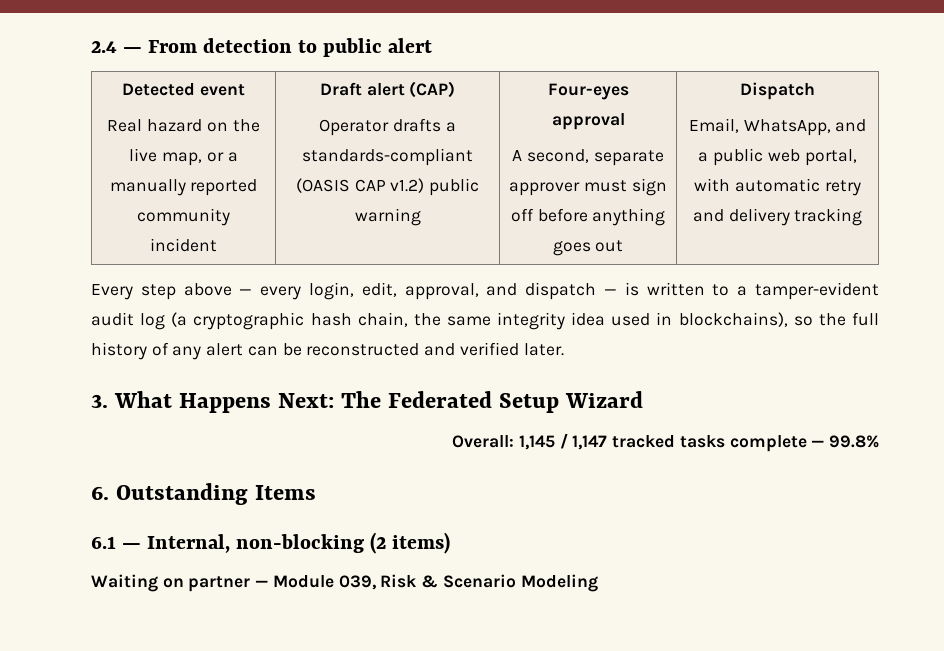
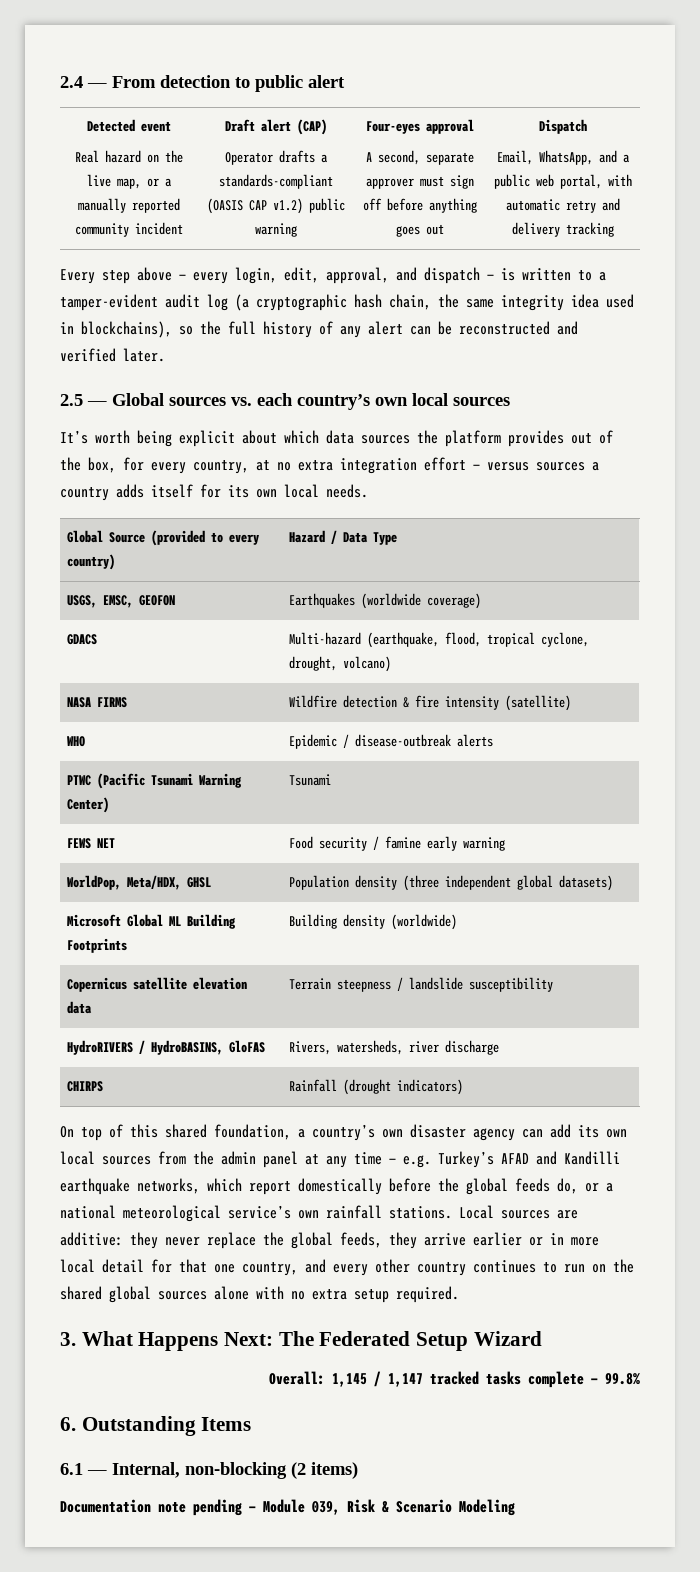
(564, 349) none -> [60,393,510,410] [60,430,613,447] [60,457,599,474] [60,484,368,501] [66,530,259,546] [66,554,115,570] [288,530,397,545] [66,595,175,608] [288,593,481,609] [66,634,97,645] [288,632,589,648] [288,656,391,672] [66,697,127,708] [288,695,571,711] [66,736,85,747] [288,734,493,749] [66,773,242,789] [66,797,109,813] [288,774,331,786] [66,838,115,849] [288,836,505,851] [66,875,211,890] [288,875,613,891] [66,914,236,929] [66,938,127,953] [288,914,457,930] [66,977,247,992] [66,1001,92,1014] [288,977,553,992] [66,1040,265,1055] [288,1040,499,1055] [66,1081,103,1092] [288,1079,463,1095] [60,1124,627,1141] [60,1151,620,1168] [60,1178,613,1195] [60,1205,578,1222] [60,1232,599,1249] [60,1259,634,1276] [60,1286,459,1303] // 2.5 — Global sources vs. each country’s own local sources // It’s worth being explicit about which data sources the platform provides out of the box, for every country, at no extra integration effort — versus sources a country adds itself for its own local needs. // Global Source (provided to every country) | Hazard / Data Type // USGS, EMSC, GEOFON | Earthquakes (worldwide coverage) // GDACS | Multi-hazard (earthquake, flood, tropical cyclone, drought, volcano) // NASA FIRMS | Wildfire detection & fire intensity (satellite) // WHO | Epidemic / disease-outbreak alerts // PTWC (Pacific Tsunami Warning Center) | Tsunami // FEWS NET | Food security / famine early warning // WorldPop, Meta/HDX, GHSL | Population density (three independent global datasets) // Microsoft Global ML Building Footprints | Building density (worldwide) // Copernicus satellite elevation data | Terrain steepness / landslide susceptibility // HydroRIVERS / HydroBASINS, GloFAS | Rivers, watersheds, river discharge // CHIRPS | Rainfall (drought indicators) // On top of this shared foundation, a country’s own disaster agency can add its own local sources from the admin panel at any time — e.g. Turkey’s AFAD and Kandilli earthquake networks, which report domestically before the global feeds do, or a national meteorological service’s own rainfall stations. Local sources are additive: they never replace the global feeds, they arrive earlier or in more local detail for that one country, and every other country continues to run on the shared global sources alone with no extra setup required.
[91,574,251,592] Waiting on partner -> [60,1499,242,1516] Documentation note pending

